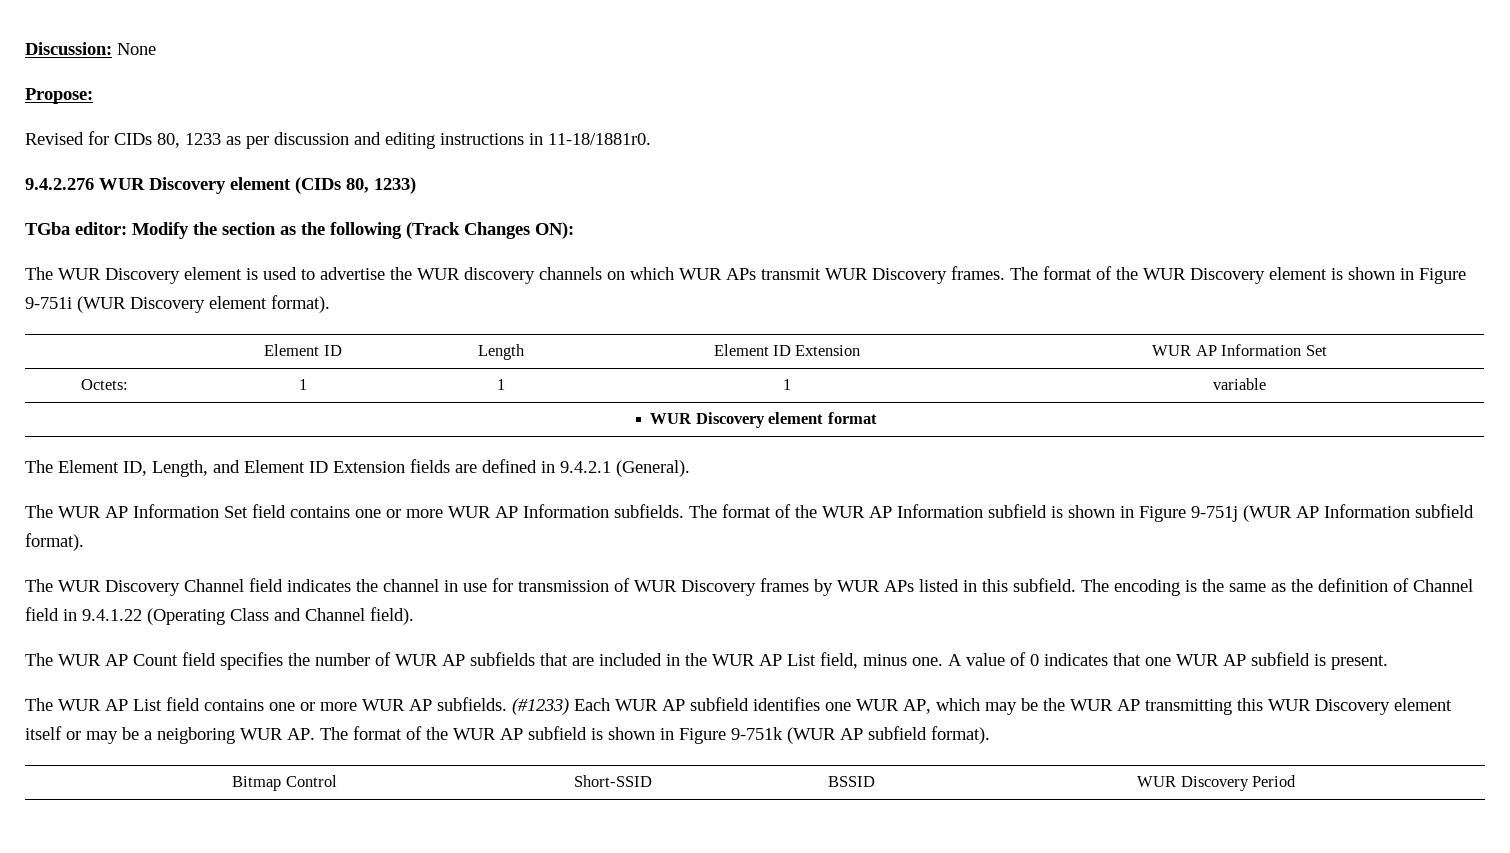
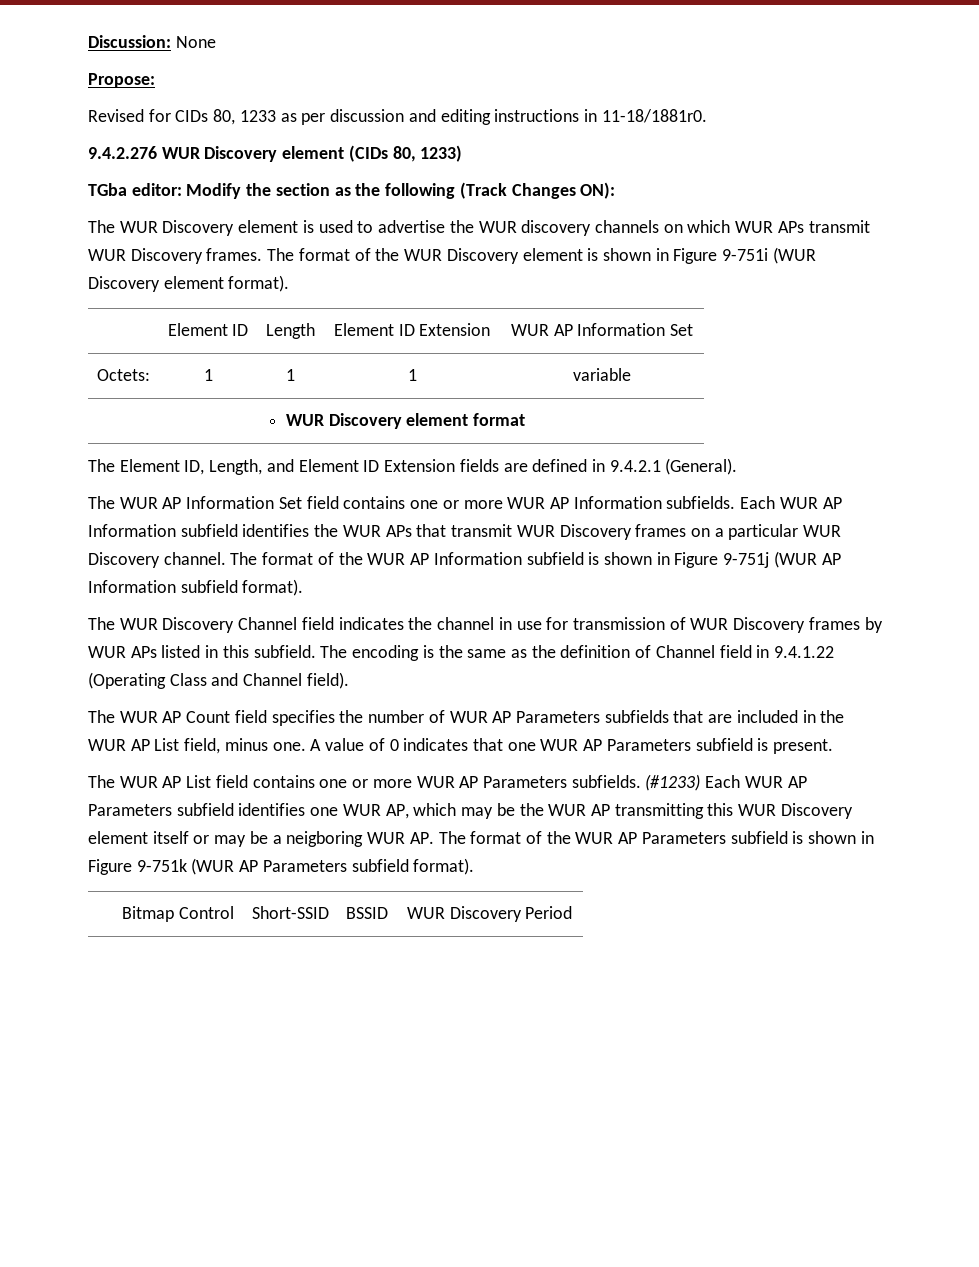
(684, 511) none -> [740,496,842,509] [88,524,842,540] [88,552,226,568] Each WUR AP Information subfield identifies the WUR APs that transmit WUR Discovery frames on a particular WUR Discovery channel.
(465, 660) none -> [515,711,600,723] Parameters
(1246, 660) none -> [606,739,691,751] Parameters
(432, 705) none -> [482,776,567,788] Parameters
(685, 705) none -> [88,804,172,816] Parameters
(523, 734) none -> [641,832,726,844] Parameters
(863, 734) none -> [262,860,347,872] Parameters

